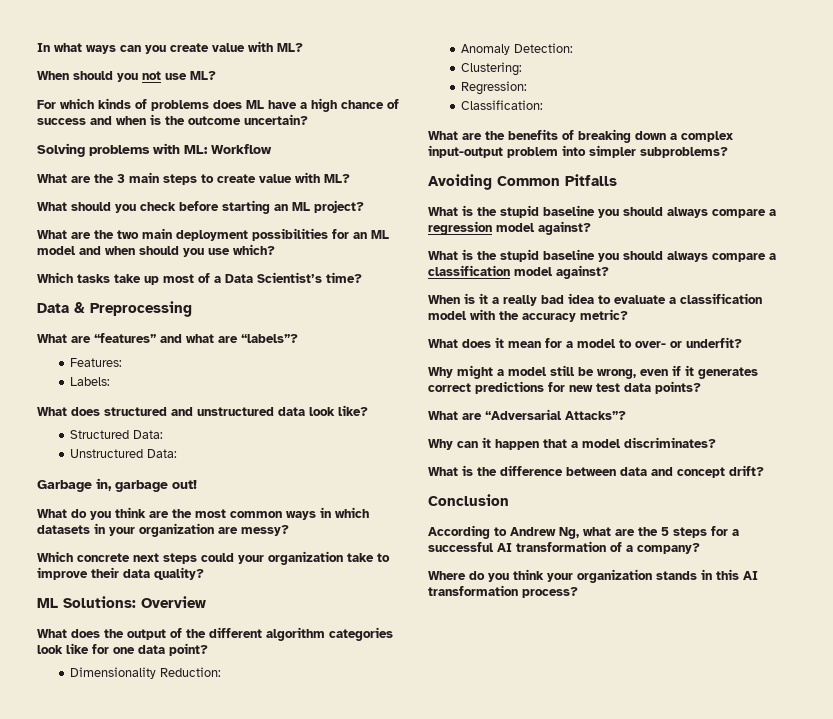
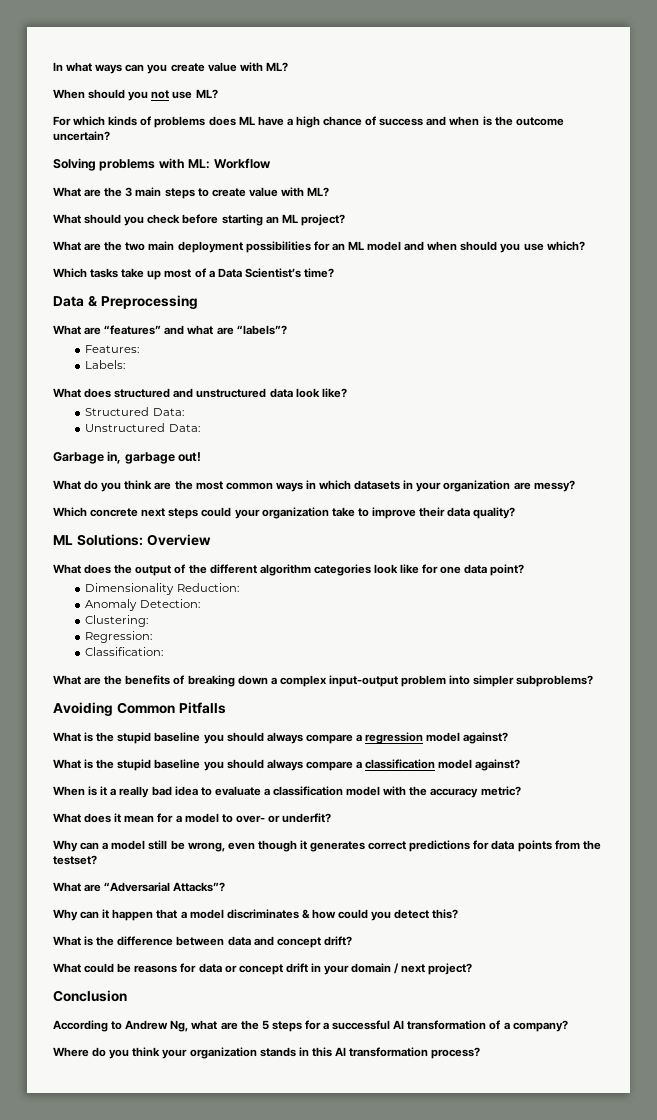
[457,365,493,379] might -> [80,842,100,850] can
[672,365,681,376] if -> [257,840,297,852] though
[569,381,701,394] new test data points? -> [491,840,601,852] [53,855,97,865] data points from the testset?
[624,437,716,448] discriminates? -> [226,909,459,921] discriminates & how could you detect this?
(764, 470) none -> [53,963,473,975] // What could be reasons for data or concept drift in your domain / next project?

